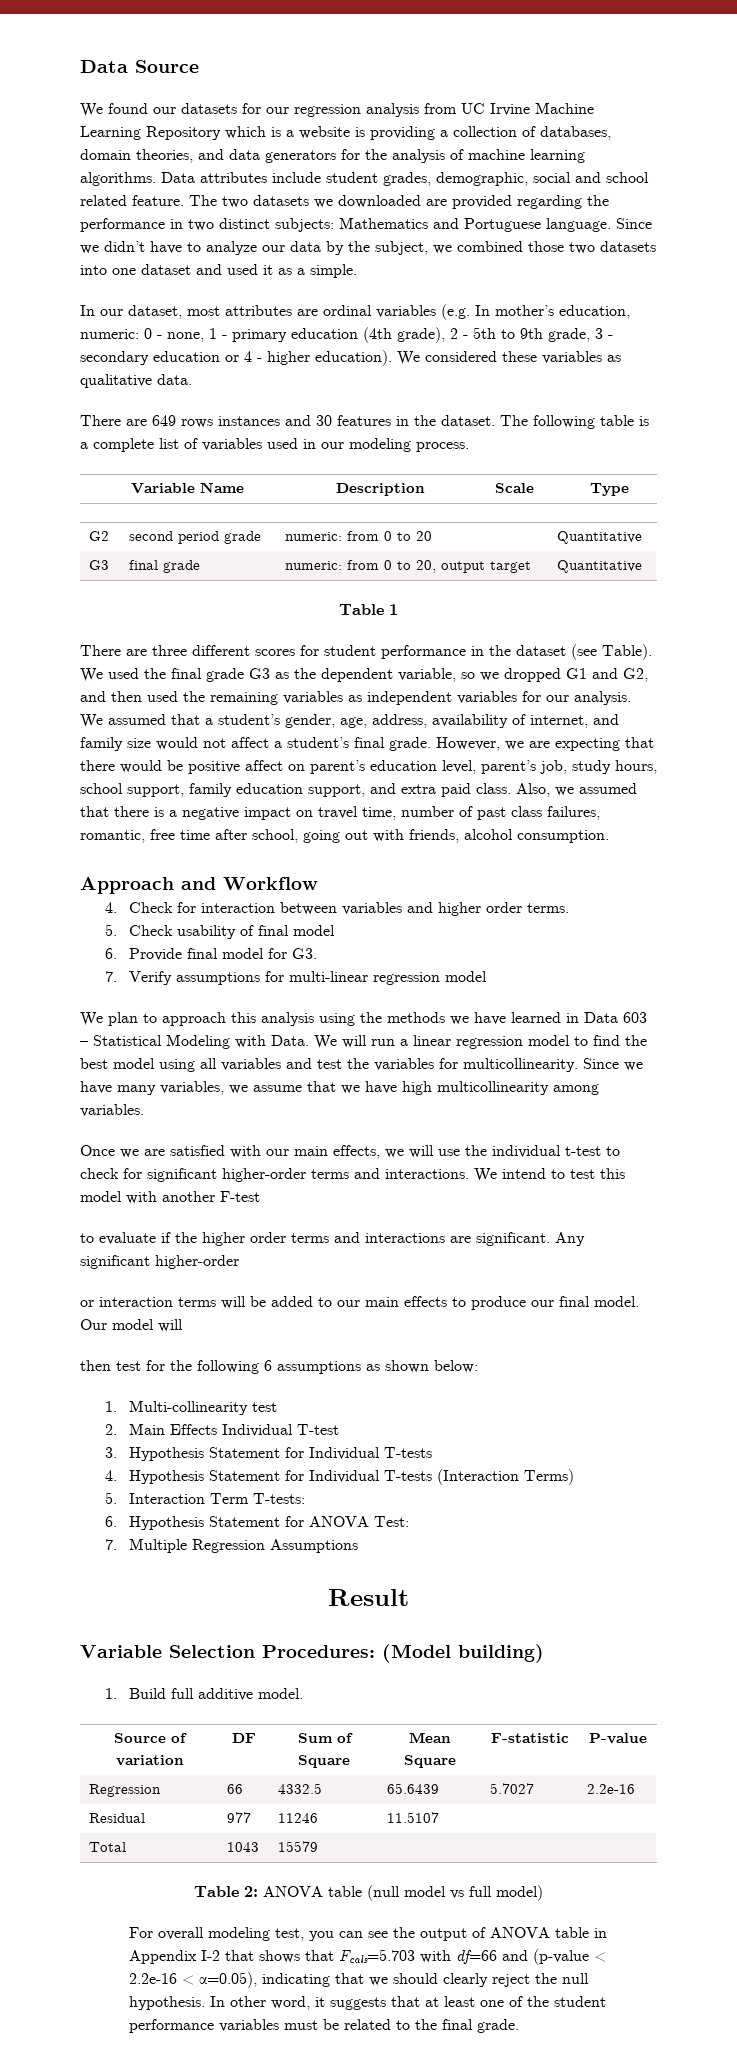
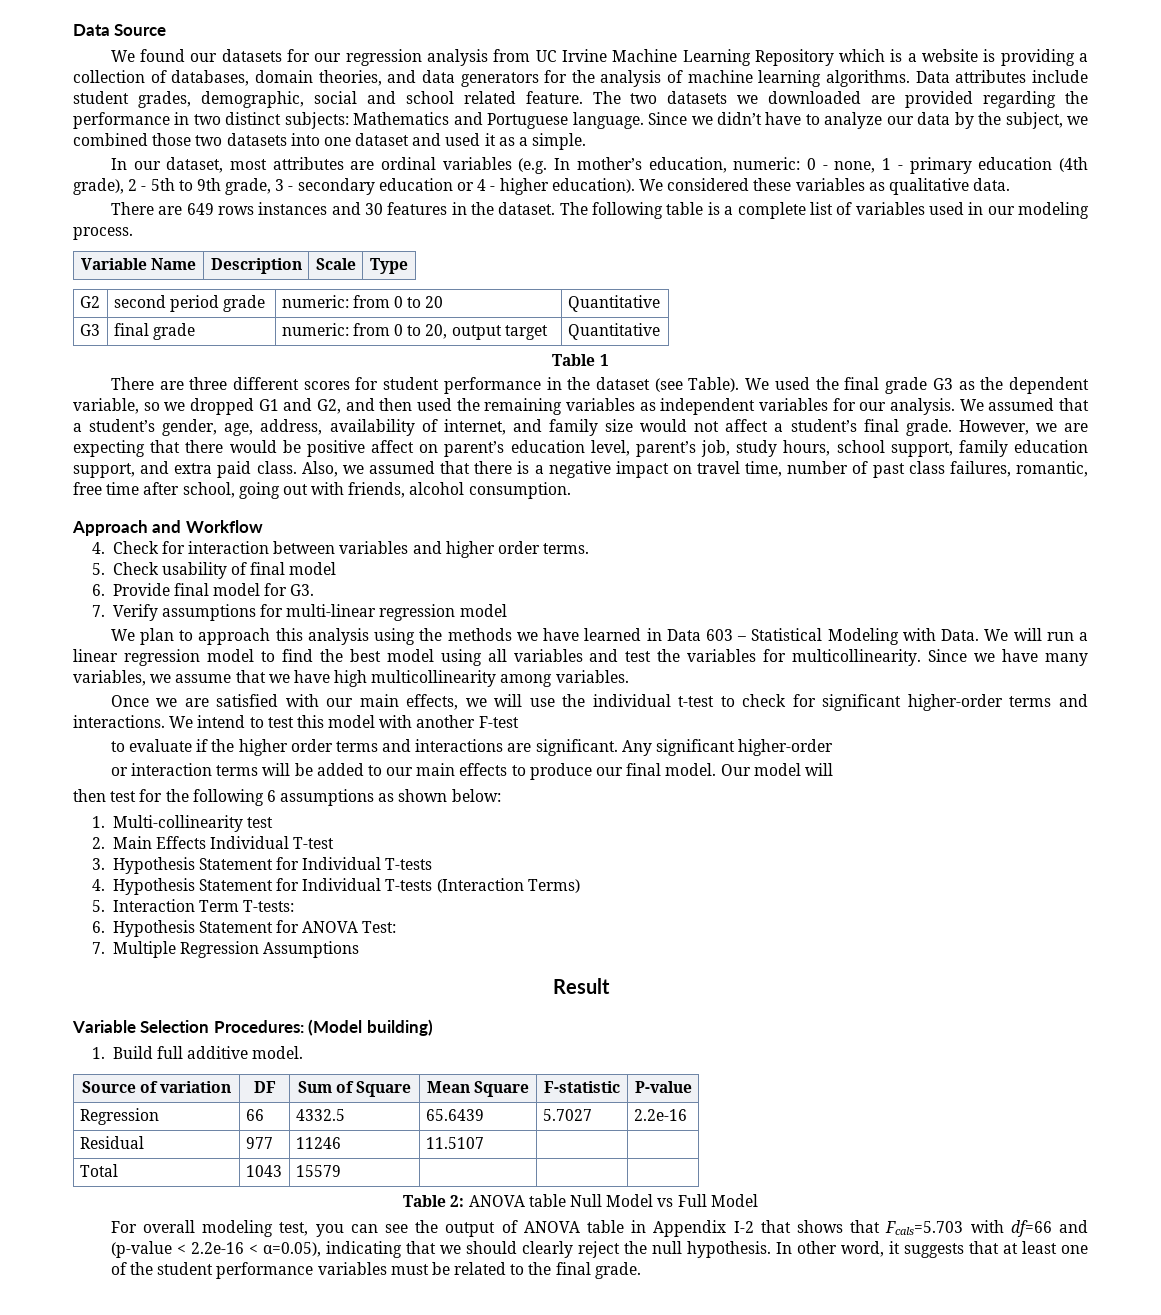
[367,1885,543,1901] (null model vs full model) -> [570,1194,758,1207] Null Model vs Full Model

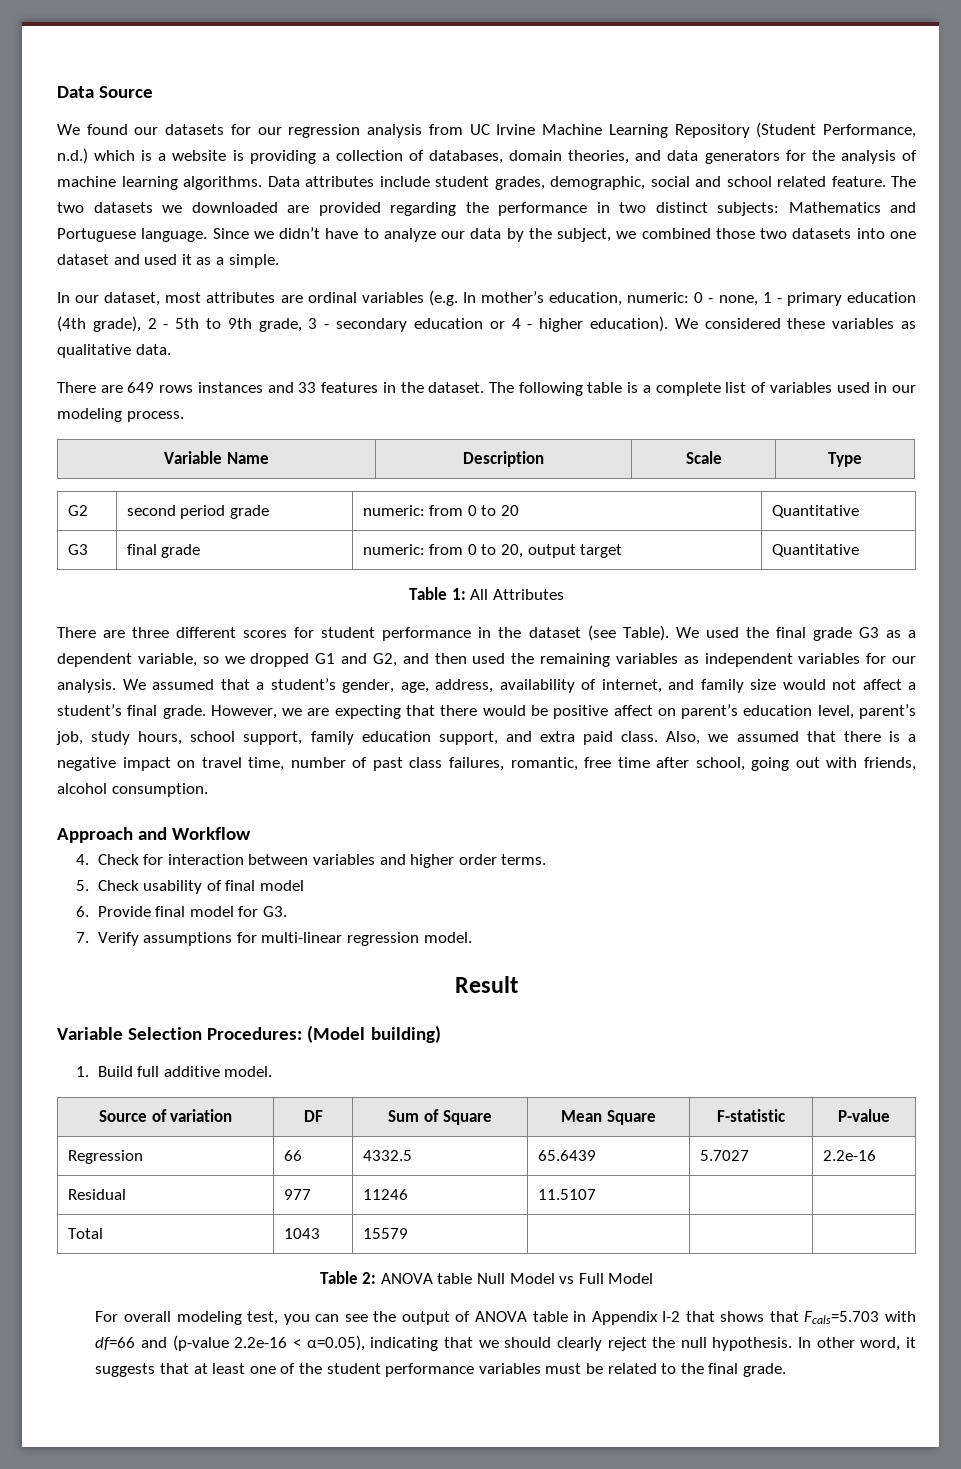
(834, 57) none -> [756,122,917,138] [57,148,88,164] (Student Performance, n.d.)
[364,203,383,215] 30 -> [298,382,317,393] 33
[599,354,609,366] 1 -> [451,588,564,600] 1: All Attributes
[980,377,1004,390] the -> [907,630,916,638] a
[459,604,507,617] [110,628,1089,645] [73,649,1089,666] [73,670,629,687] [110,694,1089,711] [73,715,519,728] [110,739,834,756] [110,763,833,780] [73,789,501,806] [91,815,273,832] [91,836,335,849] [91,857,433,874] [91,878,580,895] [91,899,295,912] [91,920,397,937] [91,941,360,958] model // We plan to approach this analysis using the methods we have learned in Data 603 – Statistical Modeling with Data. We will run a linear regression model to find the best model using all variables and test the variables for multicollinearity. Since we have many variables, we assume that we have high multicollinearity among variables. // Once we are satisfied with our main effects, we will use the individual t-test to check for significant higher-order terms and interactions. We intend to test this model with another F-test // to evaluate if the higher order terms and interactions are significant. Any significant higher-order // or interaction terms will be added to our main effects to produce our final model. Our model will // then test for the following 6 assumptions as shown below: // 1. Multi-collinearity test // 2. Main Effects Individual T-test // 3. Hypothesis Statement for Individual T-tests // 4. Hypothesis Statement for Individual T-tests (Interaction Terms) // 5. Interaction Term T-tests: // 6. Hypothesis Statement for ANOVA Test: // 7. Multiple Regression Assumptions -> [423,932,472,943] model.
[176,1244,186,1254] < -> (229, 1343) none

